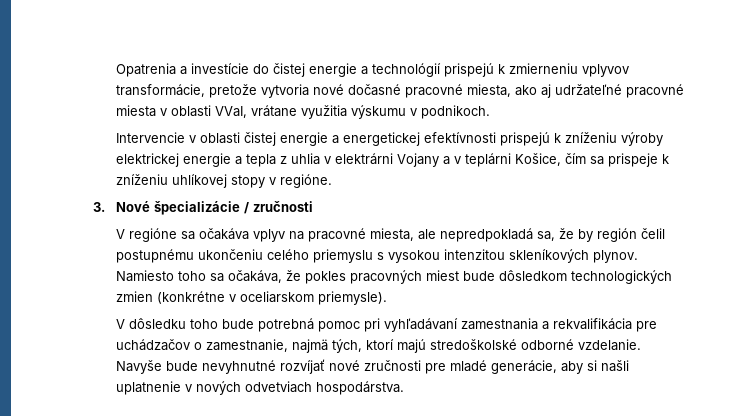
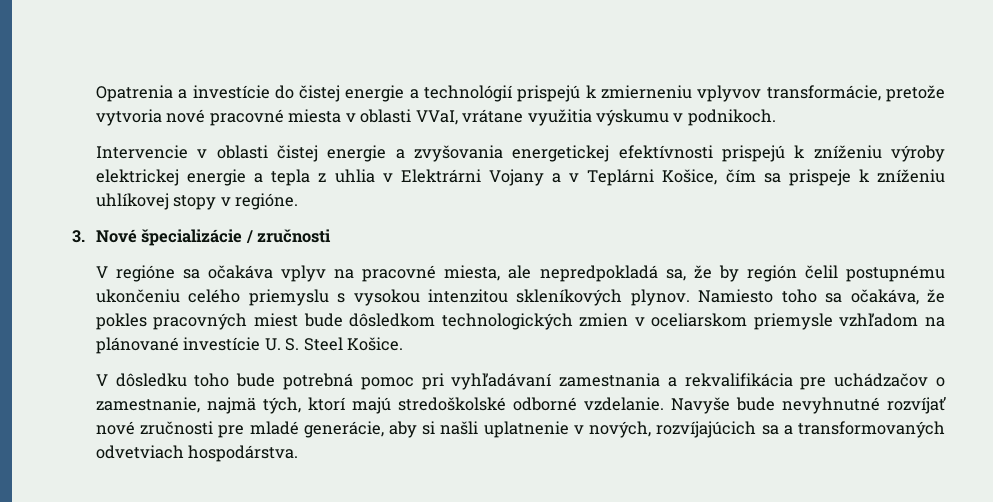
[347,84,622,98] dočasné pracovné miesta, ako aj udržateľné -> (206, 116) none
(339, 139) none -> [413,145,503,162] zvyšovania
[334,153,393,165] elektrárni -> [400,169,481,183] Elektrárni
[464,153,511,167] teplárni -> [587,169,655,186] Teplárni
[156,291,225,304] (konkrétne -> (629, 320) none
[317,291,387,305] priemysle). -> [753,313,946,330] [95,337,404,354] priemysle vzhľadom na plánované investície U. S. Steel Košice.
[195,381,241,395] nových -> [589,421,945,438] nových, rozvíjajúcich sa a transformovaných

